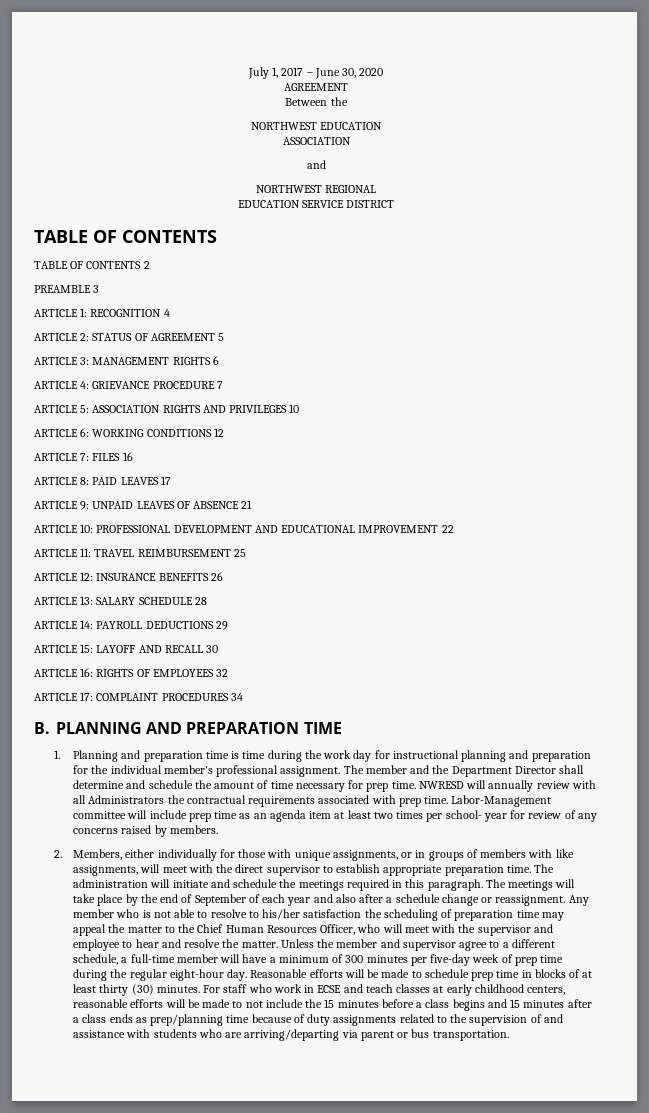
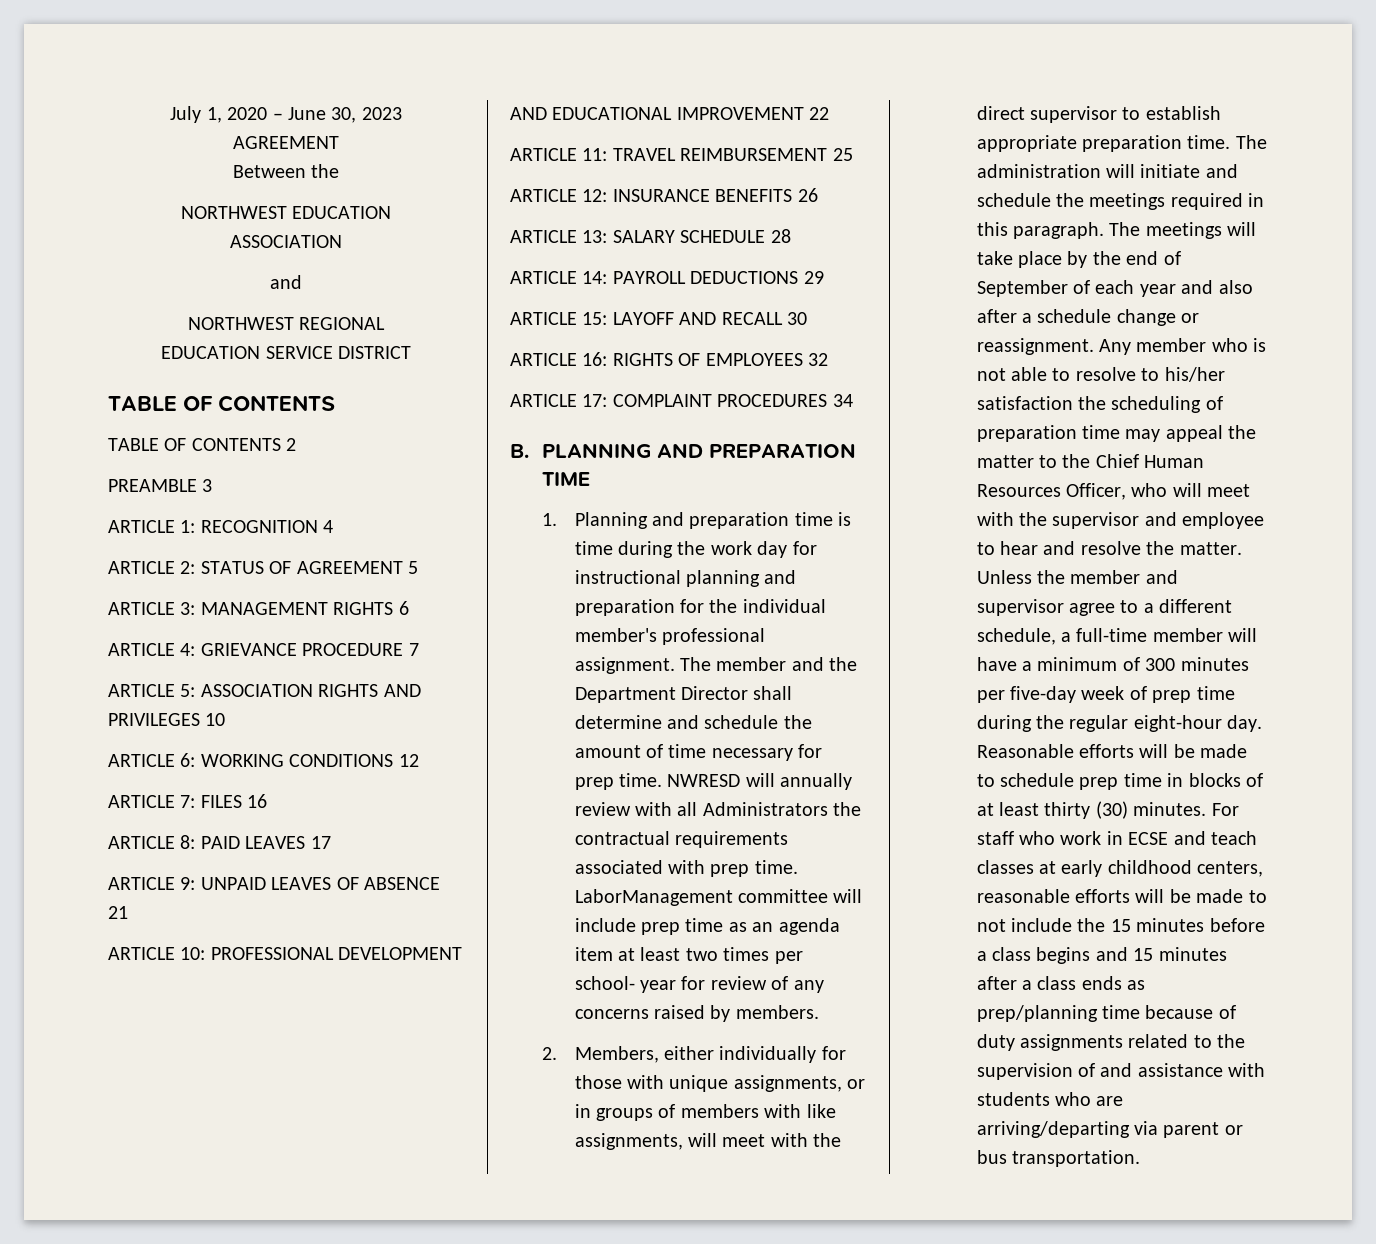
[281,67,304,76] 2017 -> [227,107,268,120] 2020
[359,68,384,76] 2020 -> [361,107,402,120] 2023
[451,795,552,807] Labor-Management -> [574,889,733,906] LaborManagement

